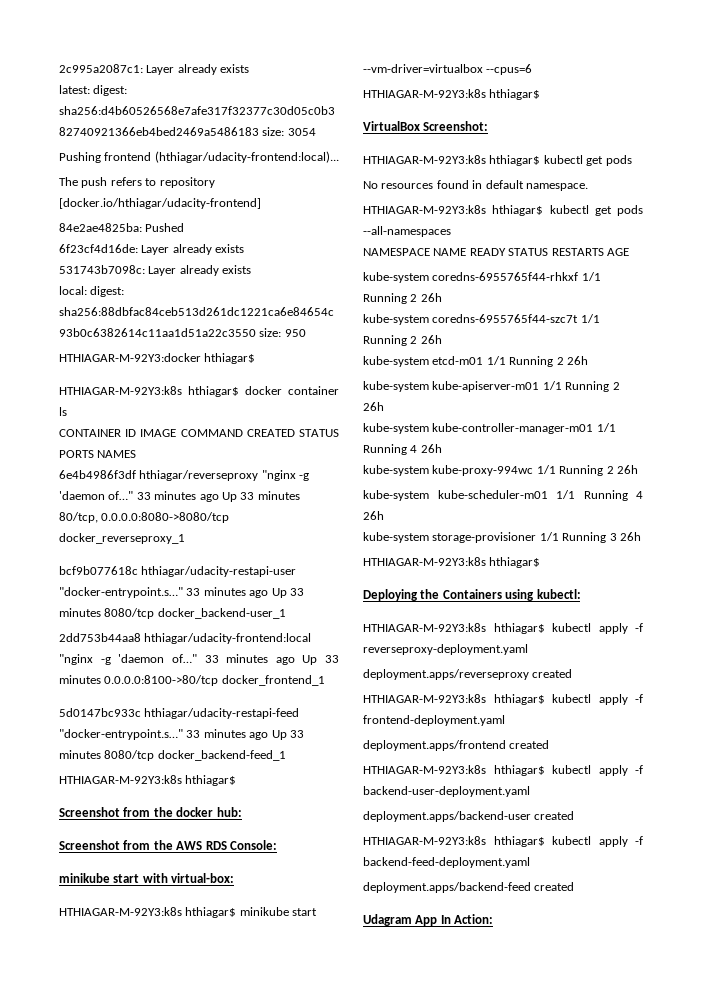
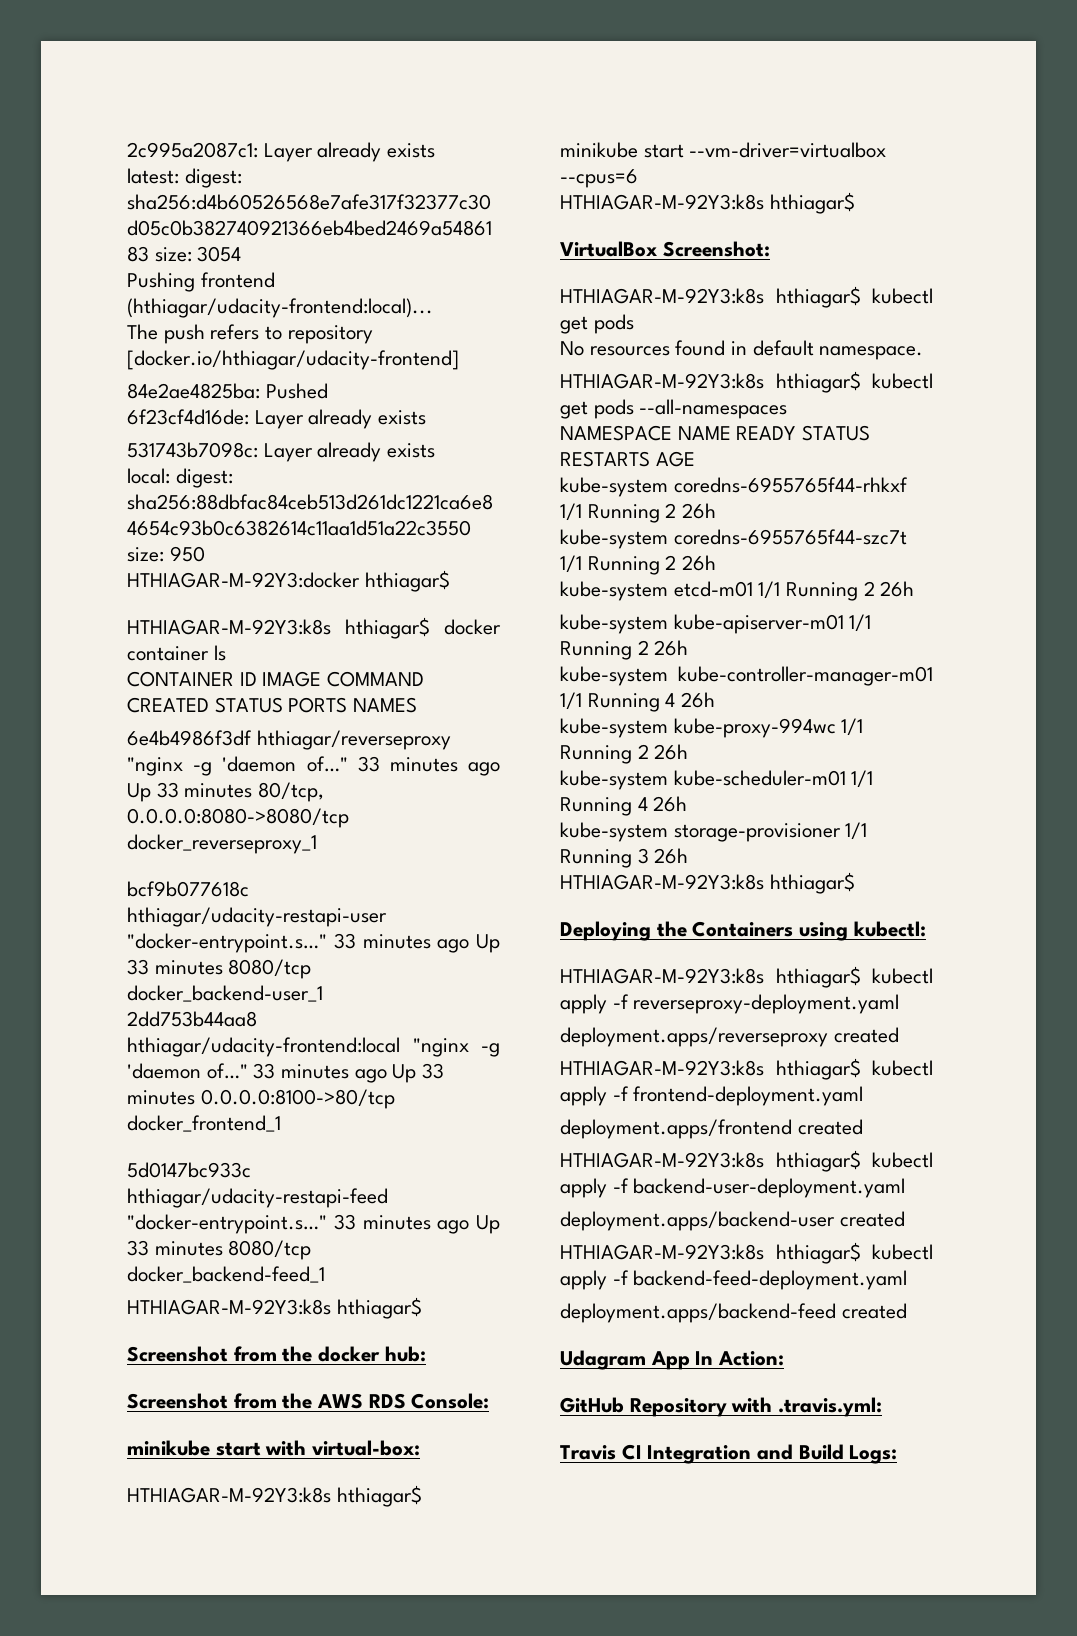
(494, 919) none -> [560,1397,883,1417] [560,1444,898,1464] // GitHub Repository with .travis.yml: // Travis CI Integration and Build Logs:

